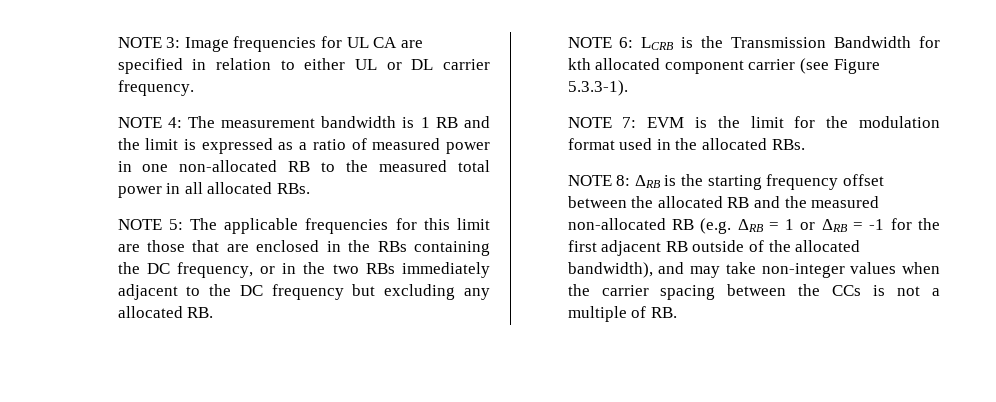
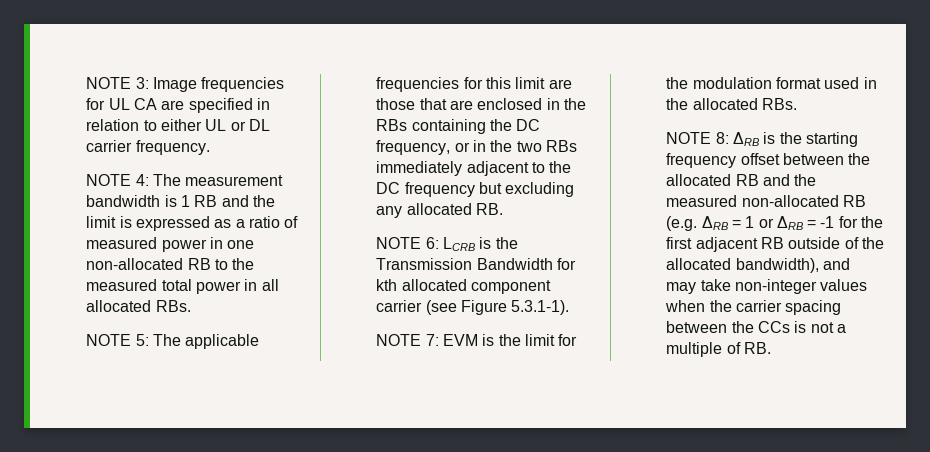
[567,80,628,96] 5.3.3-1). -> [511,300,570,315] 5.3.1-1).

